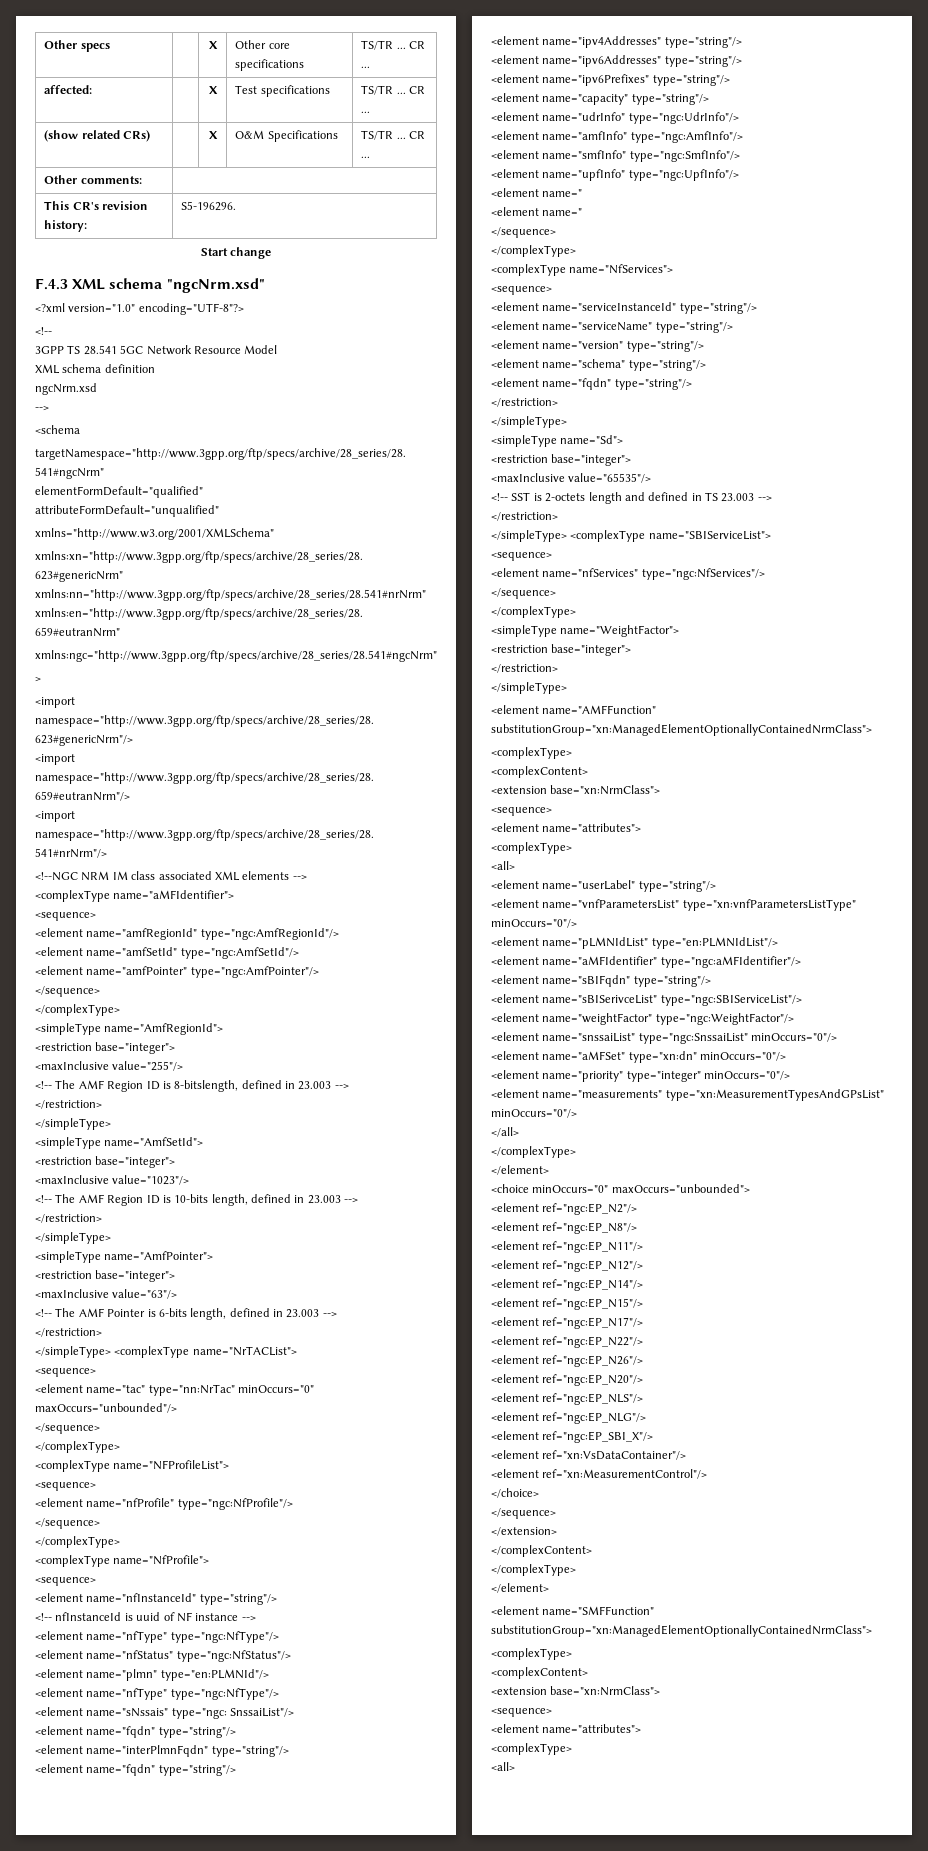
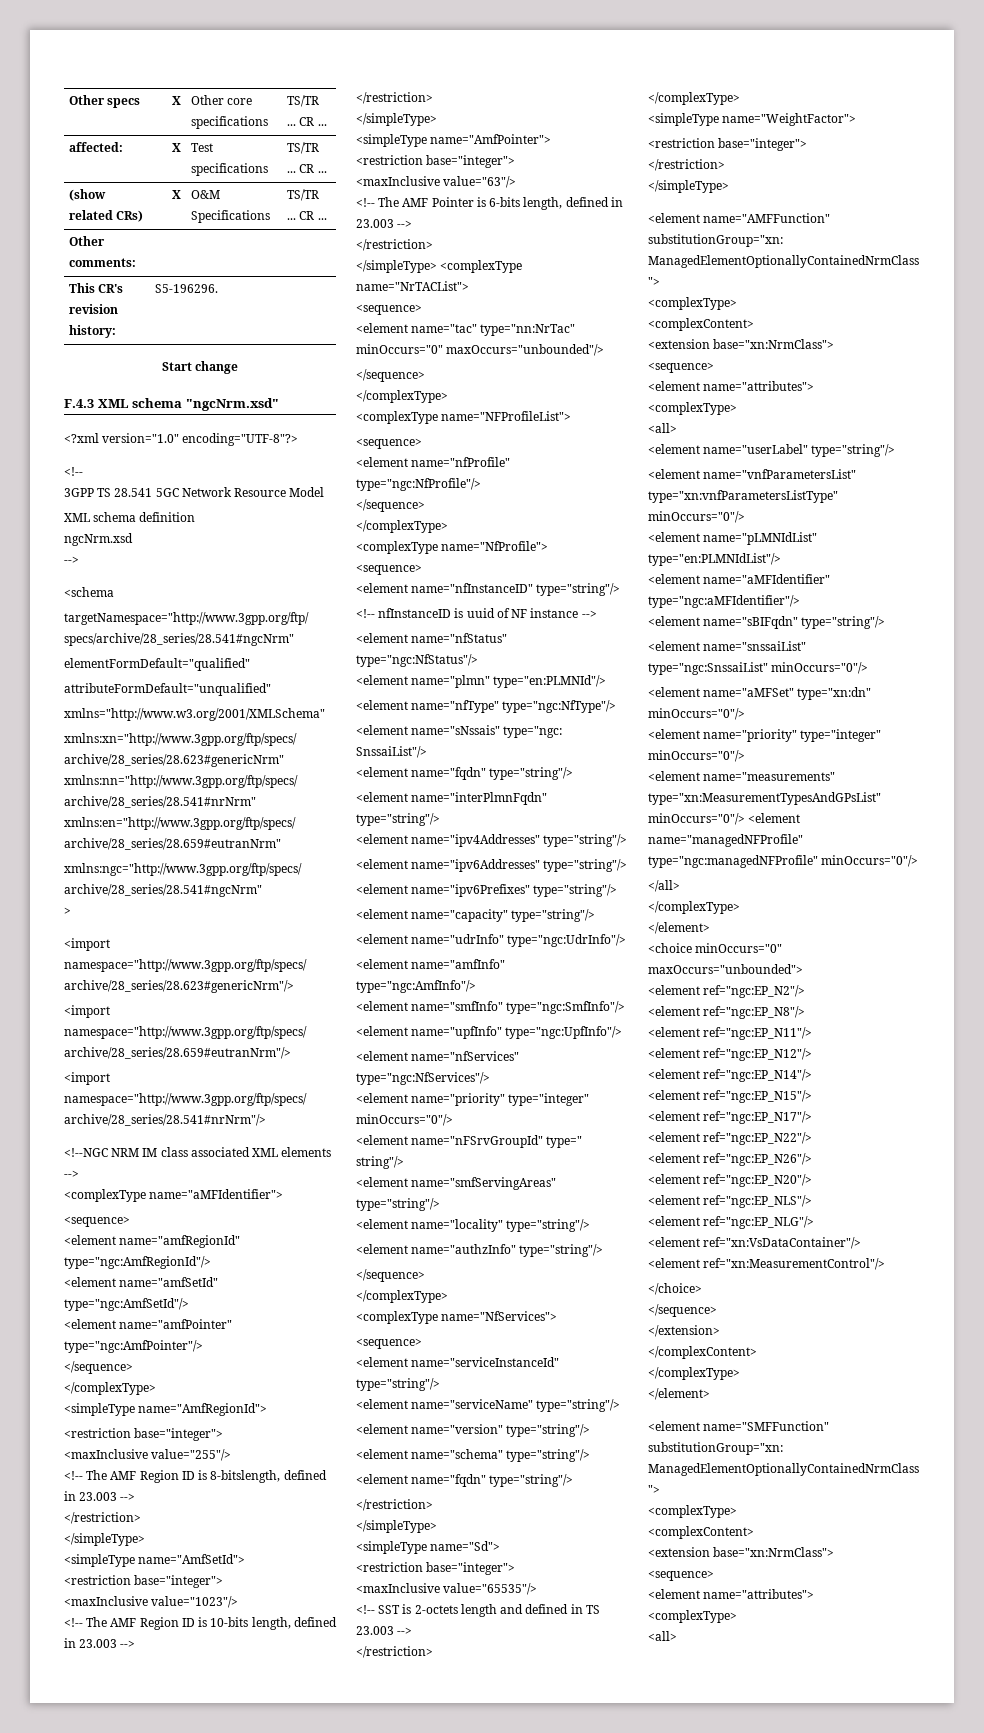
[86,1593,197,1602] name="nfInstanceId" -> [411,583,534,593] name="nfInstanceID"
[55,1612,122,1621] nfInstanceId -> [378,608,452,618] nfInstanceID
[35,1631,279,1643] // <element name="nfType" type="ngc:NfType"/> -> (597, 614) none
[35,1764,236,1776] // <element name="fqdn" type="string"/> -> (440, 819) none
[542,189,583,197] [491,207,583,216] name=" // <element name=" -> [411,1051,520,1061] [356,1072,490,1085] [356,1093,590,1106] [356,1114,453,1126] [356,1135,583,1148] [356,1156,404,1169] [356,1177,557,1190] [356,1198,440,1211] [356,1219,591,1232] [356,1244,604,1257] name="nfServices" type="ngc:NfServices"/> // <element name="priority" type="integer" minOccurs="0"/> // <element name="nFSrvGroupId" type=" string"/> // <element name="smfServingAreas" type="string"/> // <element name="locality" type="string"/> // <element name="authzInfo" type="string"/>
[491,530,771,542] [491,552,552,561] [491,568,765,580] [491,588,556,599] // </simpleType> <complexType name="SBIServiceList"> // <sequence> // <element name="nfServices" type="ngc:NfServices"/> // </sequence> -> (433, 1652) none
[491,994,802,1006] [491,1013,794,1025] // <element name="sBISerivceList" type="ngc:SBIServiceList"/> // <element name="weightFactor" type="ngc:WeightFactor"/> -> (886, 622) none
(577, 1113) none -> [748,813,801,823] [648,834,803,847] [648,855,919,868] <element name="managedNFProfile" type="ngc:managedNFProfile" minOccurs="0"/>
[491,1431,654,1443] // <element ref="ngc:EP_SBI_X"/> -> (815, 1222) none

